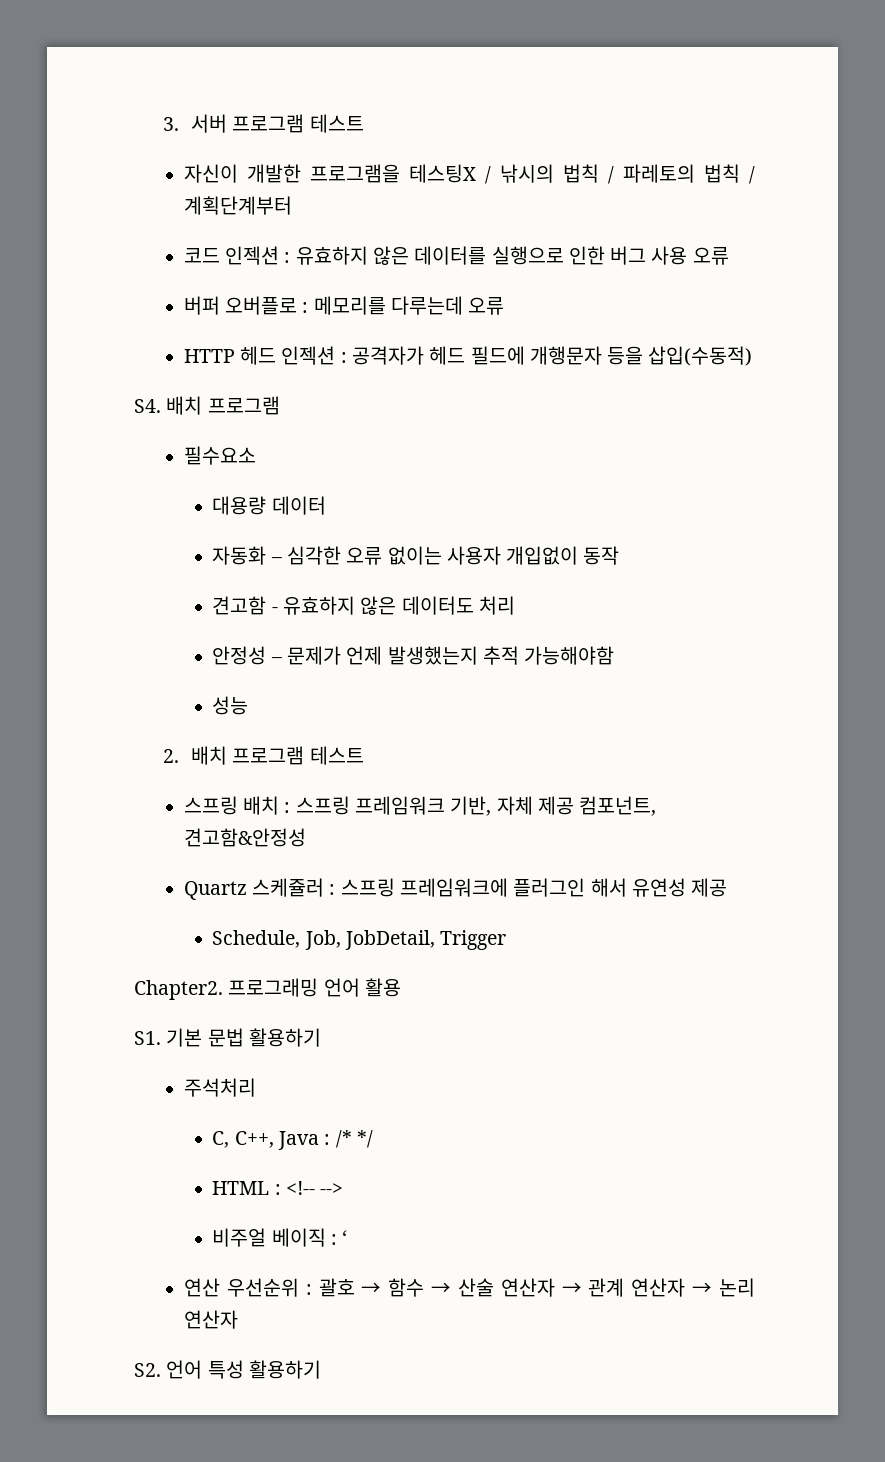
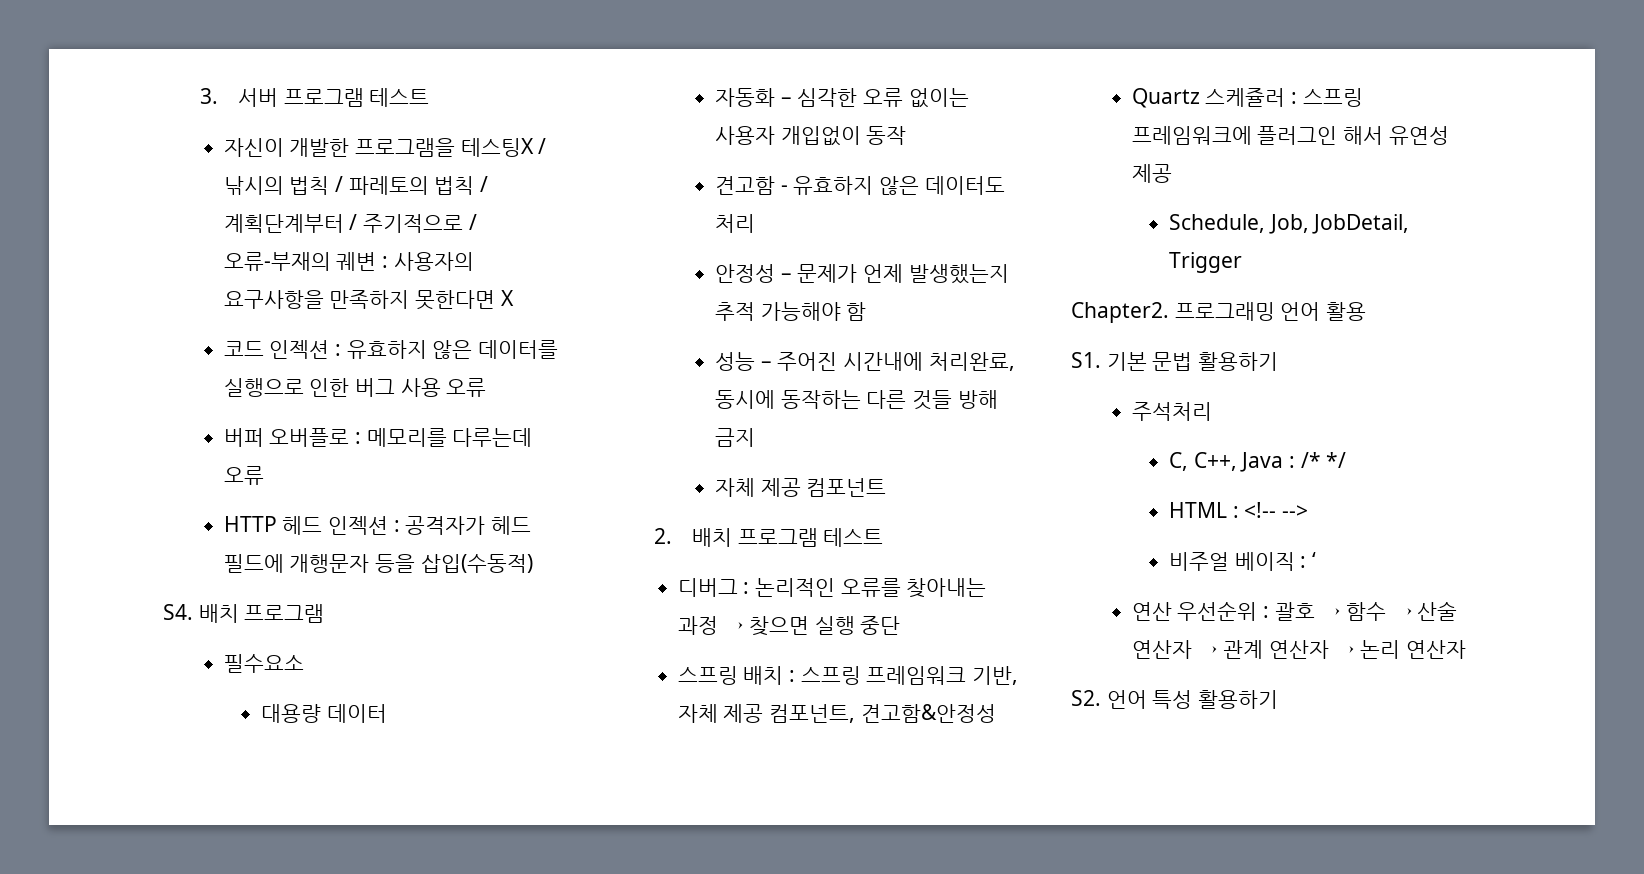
(292, 205) none -> [349,214,477,233] [223,252,474,271] [223,290,514,310] / 주기적으로 / 오류-부재의 궤변 : 사용자의 요구사항을 만족하지 못한다면 X
[524,646,615,665] 가능해야함 -> [760,302,867,321] 가능해야 함
[162,746,364,765] // 2. 배치 프로그램 테스트 -> [760,352,1015,371] [715,390,998,410] [715,428,756,447] [715,478,887,497] [654,528,884,547] [677,578,987,598] [677,616,901,636] – 주어진 시간내에 처리완료, 동시에 동작하는 다른 것들 방해 금지 // 자체 제공 컴포넌트 // 2. 배치 프로그램 테스트 // 디버그 : 논리적인 오류를 찾아내는 과정 → 찾으면 실행 중단

